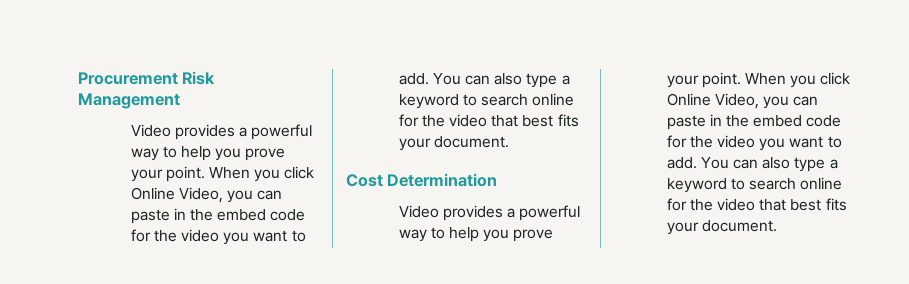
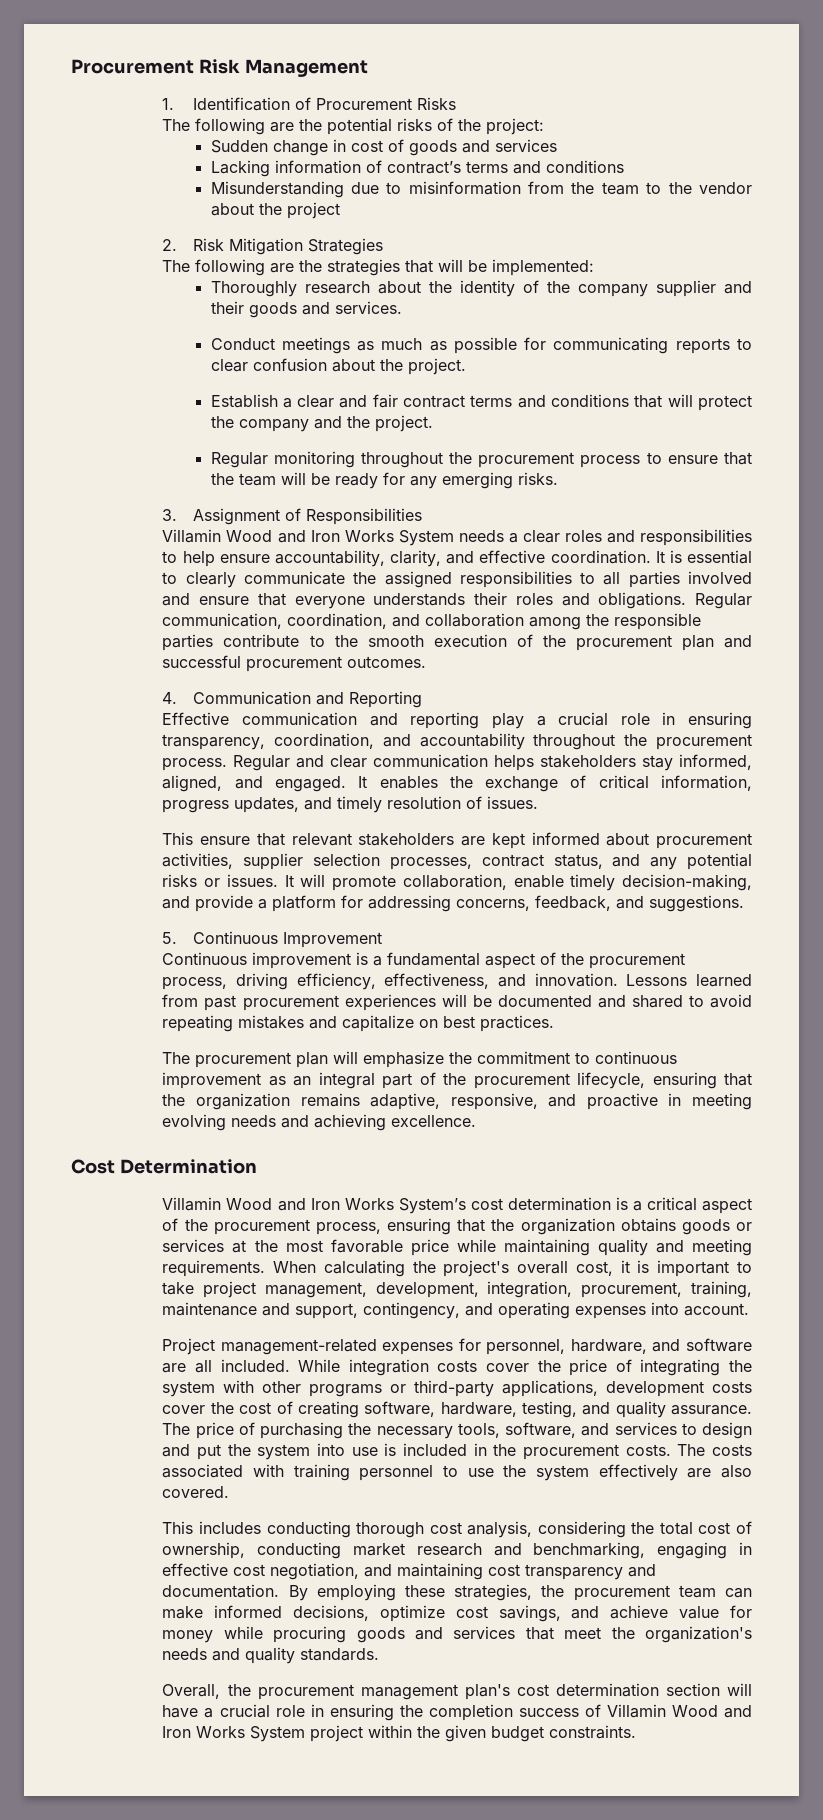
[130,124,313,140] [130,146,286,161] [130,166,315,182] [130,187,283,203] [130,208,306,224] [130,229,306,245] [398,73,570,88] [398,93,575,109] [398,114,579,127] [398,136,509,151] [346,173,498,187] [398,205,581,221] [398,227,554,242] [666,72,851,88] [666,93,819,109] [666,114,842,130] [666,135,842,151] [666,157,838,172] [666,177,843,193] [666,198,847,211] [666,220,777,235] Video provides a powerful way to help you prove your point. When you click Online Video, you can paste in the embed code for the video you want to add. You can also type a keyword to search online for the video that best fits your document. // Cost Determination // Video provides a powerful way to help you prove your point. When you click Online Video, you can paste in the embed code for the video you want to add. You can also type a keyword to search online for the video that best fits your document. -> [162,97,456,111] [162,118,545,135] [210,139,557,156] [210,160,624,177] [210,181,752,198] [210,202,340,219] [162,238,383,255] [162,259,595,276] [210,280,752,297] [210,301,402,318] [210,337,752,354] [210,358,466,375] [210,394,752,411] [210,415,433,432] [210,451,752,468] [210,472,558,489] [162,508,422,525] [162,529,752,546] [162,550,752,567] [162,571,752,588] [162,592,752,609] [162,613,702,630] [162,634,752,651] [162,655,427,672] [162,691,422,708] [162,712,753,729] [162,733,752,750] [162,754,752,771] [162,775,752,792] [162,796,539,813] [162,832,752,849] [162,853,752,870] [162,874,752,891] [162,895,745,912] [162,931,382,948] [162,952,686,969] [162,973,753,990] [162,994,752,1011] [162,1015,555,1032] [162,1051,678,1068] [162,1072,752,1089] [162,1093,752,1110] [162,1114,477,1131] [71,1159,257,1174] [162,1197,752,1214] [162,1218,752,1235] [162,1239,752,1256] [162,1260,753,1277] [162,1281,753,1298] [162,1302,750,1319] [162,1338,753,1355] [162,1359,753,1376] [162,1380,752,1397] [162,1401,752,1418] [162,1422,753,1439] [162,1443,753,1460] [162,1464,752,1481] [162,1486,230,1498] [162,1521,752,1538] [162,1542,753,1559] [162,1563,657,1580] [162,1584,752,1601] [162,1605,752,1622] [162,1626,752,1643] [162,1647,380,1664] [162,1683,752,1700] [162,1704,752,1721] [162,1725,637,1742] 1. Identification of Procurement Risks // The following are the potential risks of the project: // Sudden change in cost of goods and services // Lacking information of contract’s terms and conditions // Misunderstanding due to misinformation from the team to the vendor about the project // 2. Risk Mitigation Strategies // The following are the strategies that will be implemented: // Thoroughly research about the identity of the company supplier and their goods and services. // Conduct meetings as much as possible for communicating reports to clear confusion about the project. // Establish a clear and fair contract terms and conditions that will protect the company and the project. // Regular monitoring throughout the procurement process to ensure that the team will be ready for any emerging risks. // 3. Assignment of Responsibilities // Villamin Wood and Iron Works System needs a clear roles and responsibilities to help ensure accountability, clarity, and effective coordination. It is essential to clearly communicate the assigned responsibilities to all parties involved and ensure that everyone understands their roles and obligations. Regular communication, coordination, and collaboration among the responsible parties contribute to the smooth execution of the procurement plan and successful procurement outcomes. // 4. Communication and Reporting // Effective communication and reporting play a crucial role in ensuring transparency, coordination, and accountability throughout the procurement process. Regular and clear communication helps stakeholders stay informed, aligned, and engaged. It enables the exchange of critical information, progress updates, and timely resolution of issues. // This ensure that relevant stakeholders are kept informed about procurement activities, supplier selection processes, contract status, and any potential risks or issues. It will promote collaboration, enable timely decision-making, and provide a platform for addressing concerns, feedback, and suggestions. // 5. Continuous Improvement // Continuous improvement is a fundamental aspect of the procurement process, driving efficiency, effectiveness, and innovation. Lessons learned from past procurement experiences will be documented and shared to avoid repeating mistakes and capitalize on best practices. // The procurement plan will emphasize the commitment to continuous improvement as an integral part of the procurement lifecycle, ensuring that the organization remains adaptive, responsive, and proactive in meeting evolving needs and achieving excellence. // Cost Determination // Villamin Wood and Iron Works System’s cost determination is a critical aspect of the procurement process, ensuring that the organization obtains goods or services at the most favorable price while maintaining quality and meeting requirements. When calculating the project's overall cost, it is important to take project management, development, integration, procurement, training, maintenance and support, contingency, and operating expenses into account. // Project management-related expenses for personnel, hardware, and software are all included. While integration costs cover the price of integrating the system with other programs or third-party applications, development costs cover the cost of creating software, hardware, testing, and quality assurance. The price of purchasing the necessary tools, software, and services to design and put the system into use is included in the procurement costs. The costs associated with training personnel to use the system effectively are also covered. // This includes conducting thorough cost analysis, considering the total cost of ownership, conducting market research and benchmarking, engaging in effective cost negotiation, and maintaining cost transparency and documentation. By employing these strategies, the procurement team can make informed decisions, optimize cost savings, and achieve value for money while procuring goods and services that meet the organization's needs and quality standards. // Overall, the procurement management plan's cost determination section will have a crucial role in ensuring the completion success of Villamin Wood and Iron Works System project within the given budget constraints.

